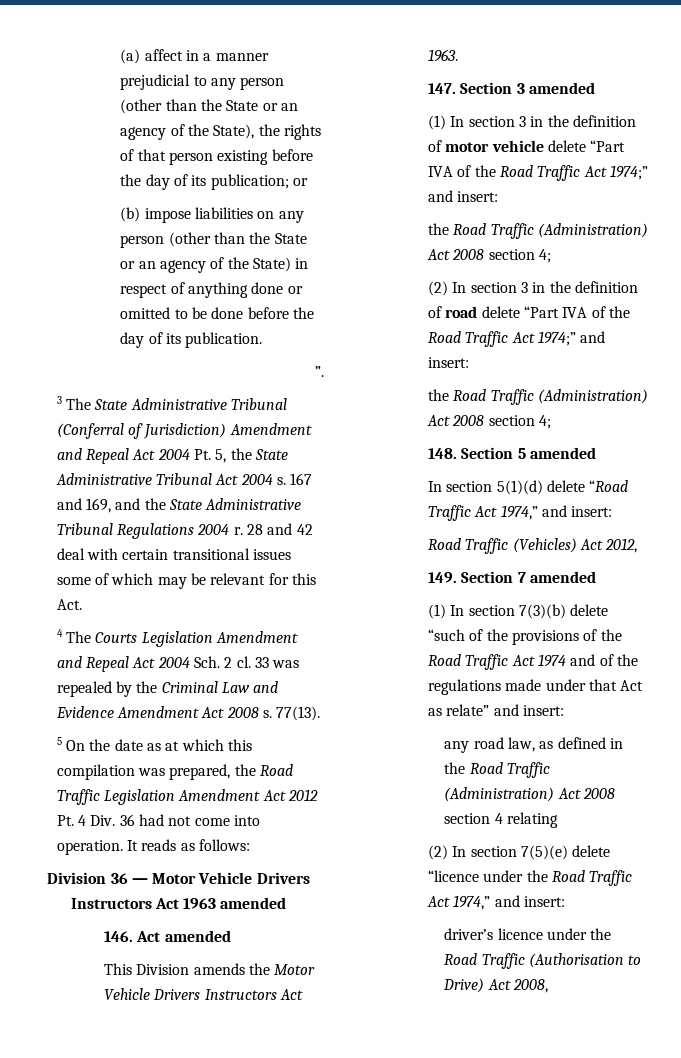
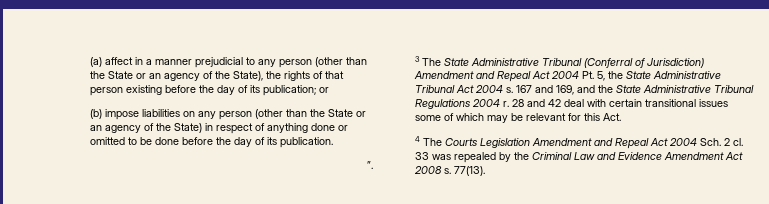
[56,737,252,751] [56,764,293,780] [56,789,318,805] [56,814,260,826] [56,839,250,855] [47,872,310,884] [70,897,287,909] [103,930,231,942] [103,963,316,975] [103,988,303,1000] [427,49,458,62] [427,82,595,94] [427,115,636,130] [427,140,626,152] [427,165,648,181] [427,190,499,202] [427,223,648,239] [426,249,551,263] [427,281,638,296] [427,306,630,318] [427,331,606,347] [427,357,469,368] [427,389,648,405] [426,415,551,429] [427,447,596,459] [427,480,629,495] [427,505,613,521] [427,538,638,554] [427,571,596,583] [427,604,609,619] [427,629,622,645] [427,654,638,670] [427,679,644,695] [427,704,564,716] [444,737,623,753] [444,762,550,778] [444,787,615,802] [444,812,558,828] [427,845,611,860] [427,870,633,886] [426,895,565,910] [444,928,612,940] [444,953,642,969] [443,978,548,993] // 5 On the date as at which this compilation was prepared, the Road Traffic Legislation Amendment Act 2012 Pt. 4 Div. 36 had not come into operation. It reads as follows: // Division 36 — Motor Vehicle Drivers Instructors Act 1963 amended // 146. Act amended // This Division amends the Motor Vehicle Drivers Instructors Act 1963. // 147. Section 3 amended // (1) In section 3 in the definition of motor vehicle delete “Part IVA of the Road Traffic Act 1974;” and insert: // the Road Traffic (Administration) Act 2008 section 4; // (2) In section 3 in the definition of road delete “Part IVA of the Road Traffic Act 1974;” and insert: // the Road Traffic (Administration) Act 2008 section 4; // 148. Section 5 amended // In section 5(1)(d) delete “Road Traffic Act 1974,” and insert: // Road Traffic (Vehicles) Act 2012, // 149. Section 7 amended // (1) In section 7(3)(b) delete “such of the provisions of the Road Traffic Act 1974 and of the regulations made under that Act as relate” and insert: // any road law, as defined in the Road Traffic (Administration) Act 2008 section 4 relating // (2) In section 7(5)(e) delete “licence under the Road Traffic Act 1974,” and insert: // driver’s licence under the Road Traffic (Authorisation to Drive) Act 2008, -> (485, 171) none

